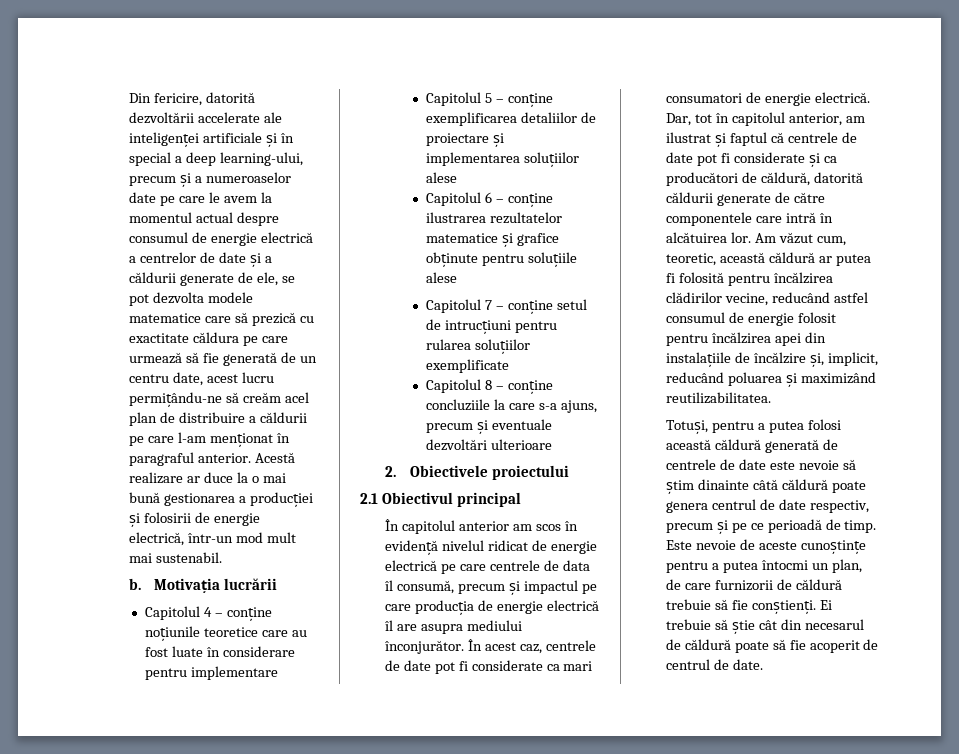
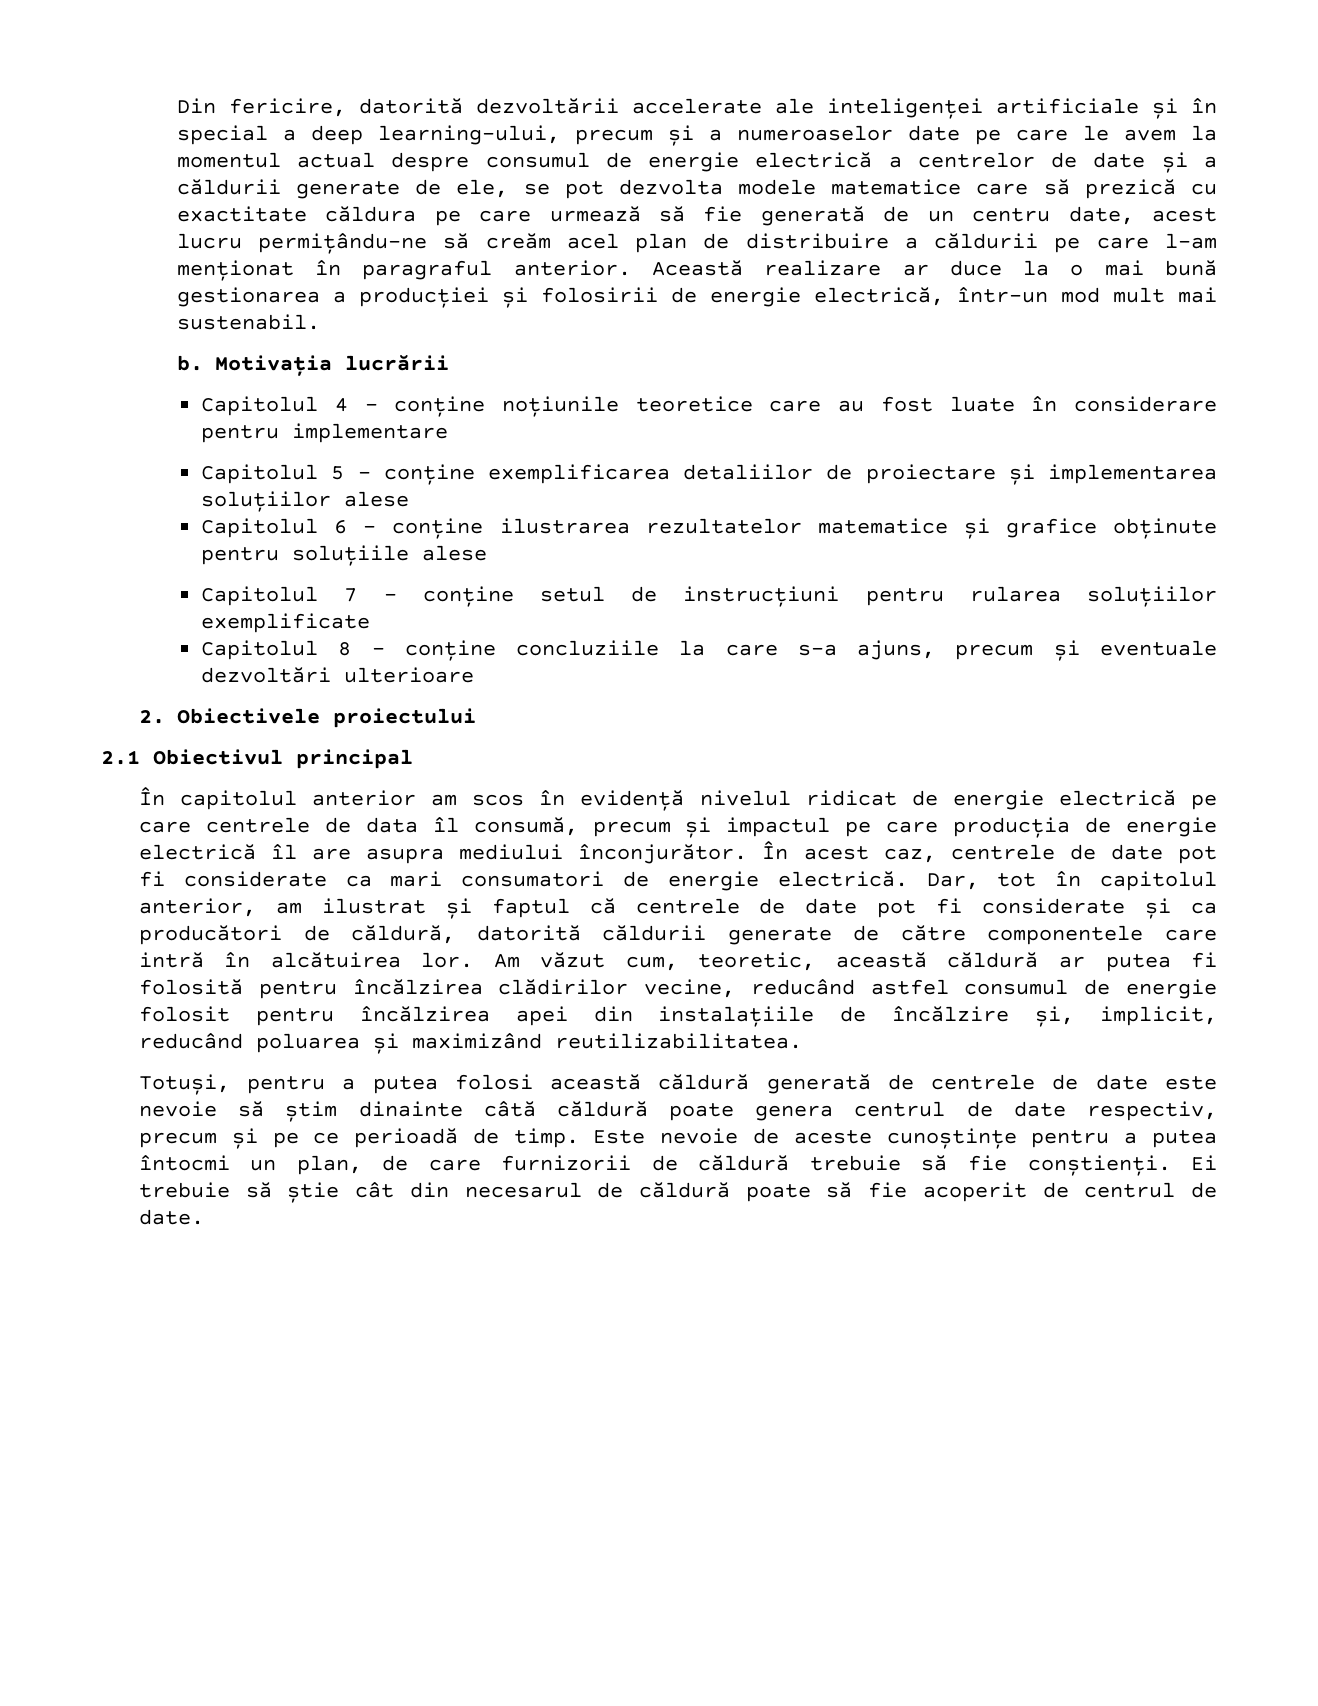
[254,452,295,463] Acestă -> [652,260,744,276] Această
[444,320,511,334] intrucțiuni -> [683,586,840,607] instrucțiuni

